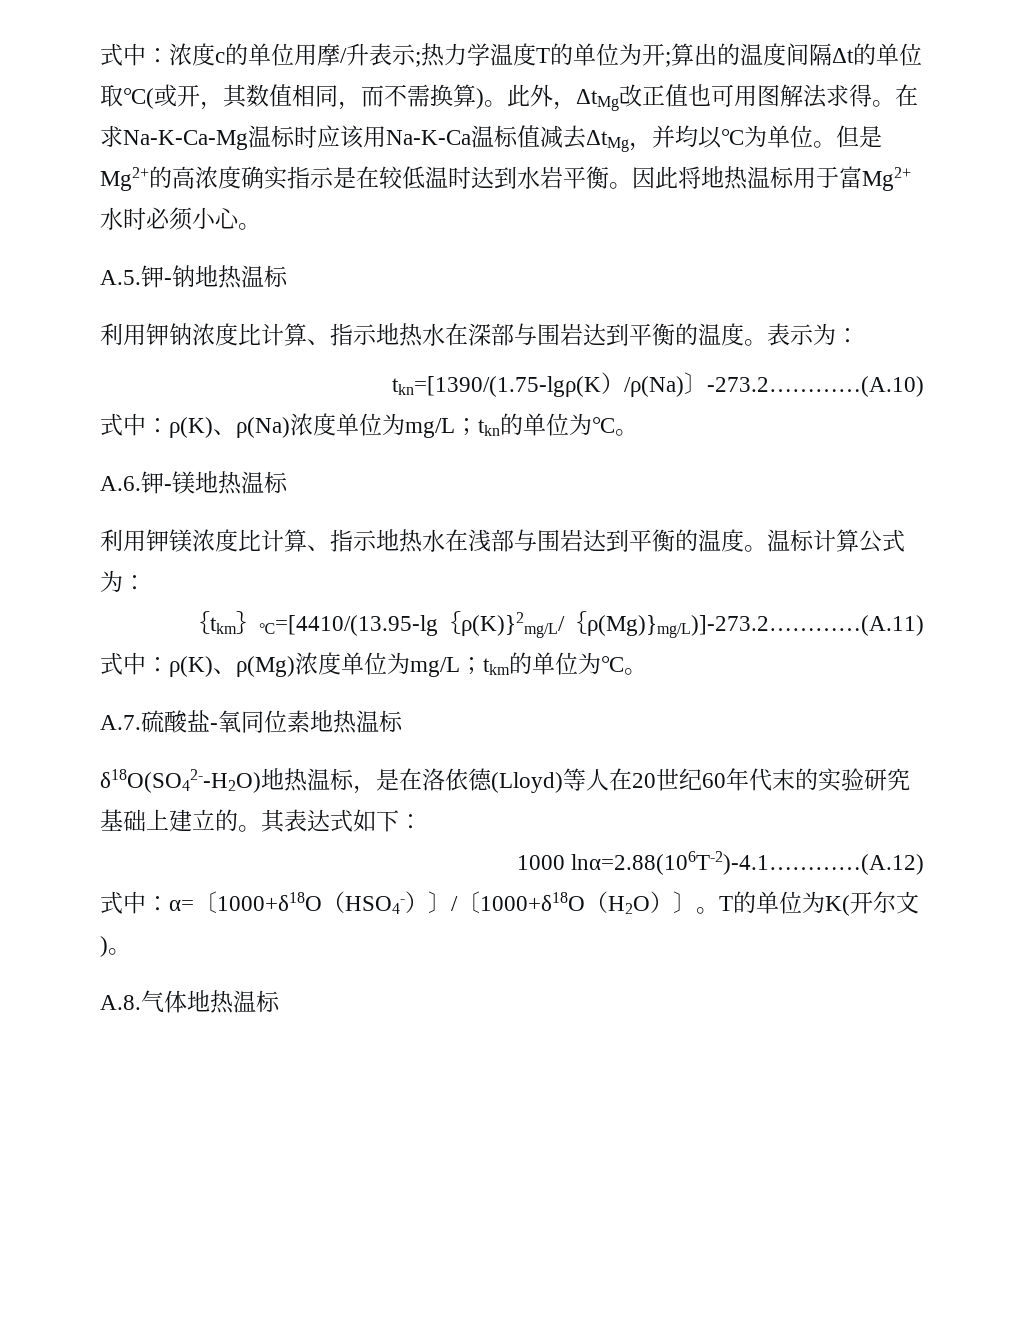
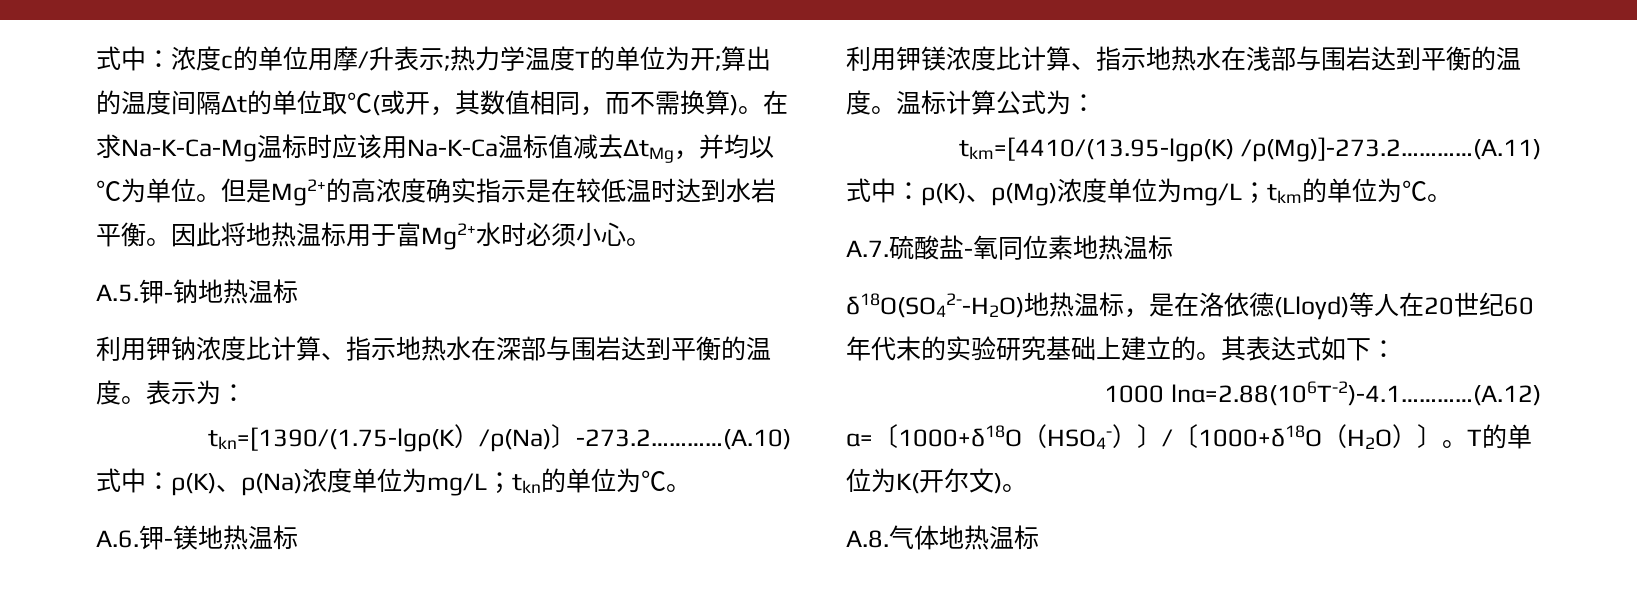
[507,84,895,111] 此外，ΔtMg改正值也可用图解法求得。 -> (763, 110) none
[187,611,924,638] ｛tkm｝℃=[4410/(13.95-lg｛ρ(K)}2mg/L/｛ρ(Mg)}mg/L)]-273.2…………(A.11) -> [959,137,1541,162] tkm=[4410/(13.95-lgρ(K) /ρ(Mg)]-273.2…………(A.11)
[100,891,169,914] 式中： -> (1541, 393) none

